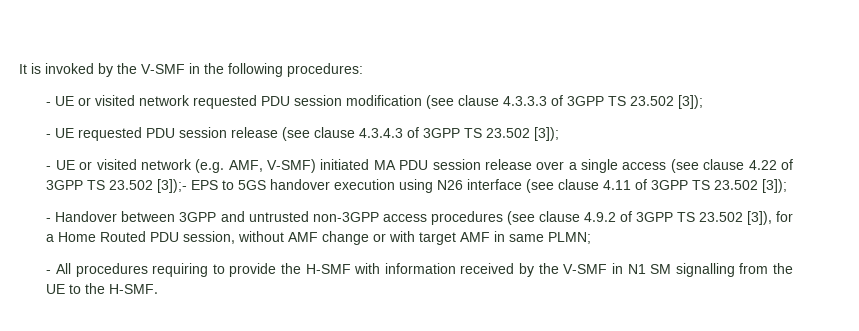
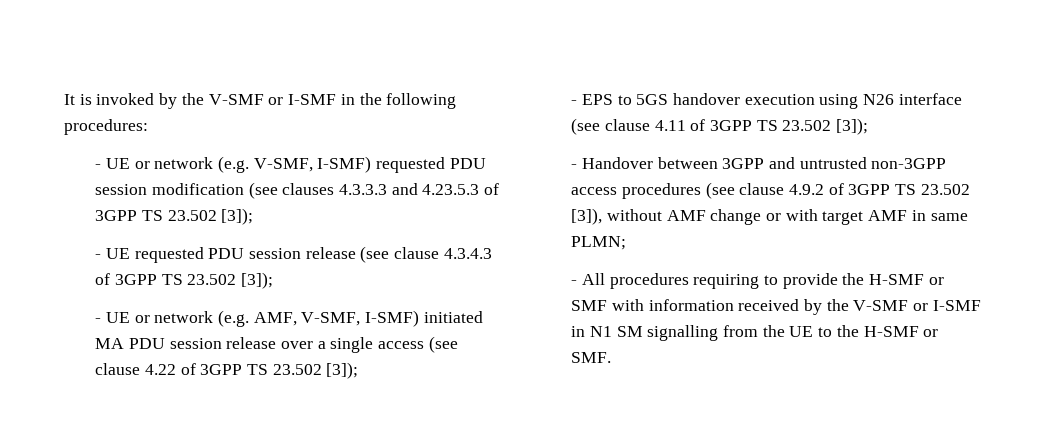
(185, 69) none -> [268,94,337,105] or I-SMF
[95,95,191,106] visited network -> [154,156,372,173] network (e.g. V-SMF, I-SMF)
[458,95,548,106] clause 4.3.3.3 -> [282,183,480,195] clauses 4.3.3.3 and 4.23.5.3
[96,159,137,170] visited -> (150, 319) none
[267,159,317,173] V-SMF) -> [301,310,420,327] V-SMF, I-SMF)
[157,179,188,193] [3]);- -> [326,362,359,379] [571,100,578,105] [3]); // -
[775,211,793,222] [46,231,236,244] for a Home Routed PDU session, -> (603, 216) none
(351, 269) none -> [928,277,944,285] [571,300,608,311] or SMF
(608, 269) none -> [913,300,981,311] or I-SMF
[109,284,159,294] H-SMF. -> [863,326,939,337] [571,352,612,363] H-SMF or SMF.

